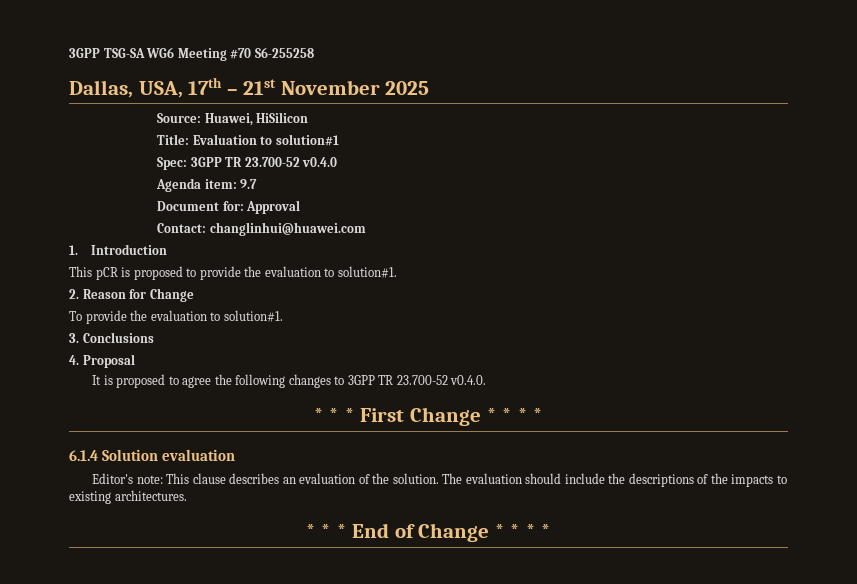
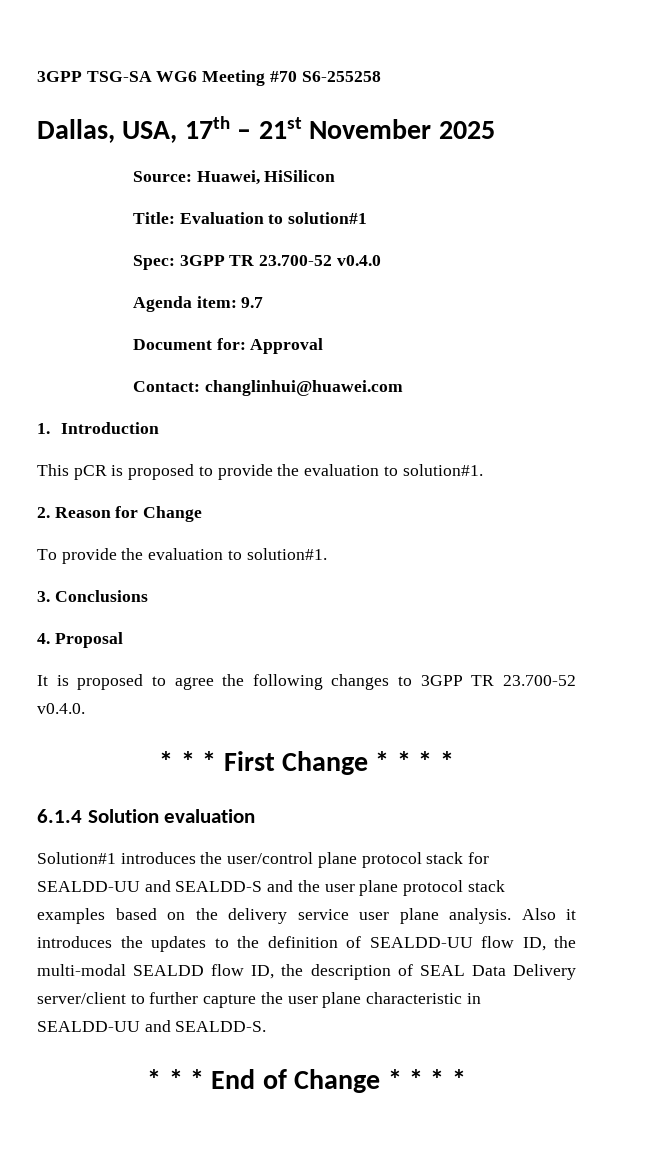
[92,473,787,487] [69,490,187,504] Editor's note: This clause describes an evaluation of the solution. The evaluation should include the descriptions of the impacts to existing architectures. -> [37,852,490,868] [37,880,505,896] [37,908,576,924] [37,936,576,952] [37,964,576,980] [37,992,481,1008] [37,1020,267,1032] Solution#1 introduces the user/control plane protocol stack for SEALDD-UU and SEALDD-S and the user plane protocol stack examples based on the delivery service user plane analysis. Also it introduces the updates to the definition of SEALDD-UU flow ID, the multi-modal SEALDD flow ID, the description of SEAL Data Delivery server/client to further capture the user plane characteristic in SEALDD-UU and SEALDD-S.

